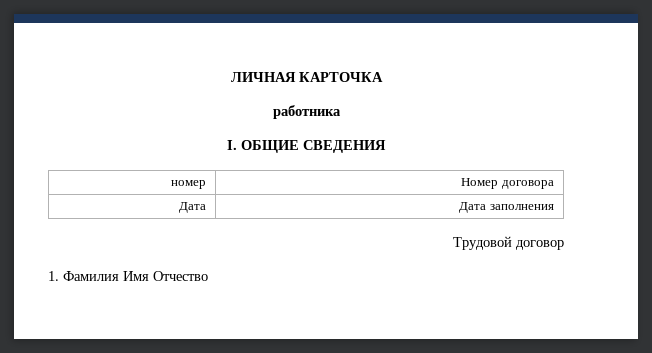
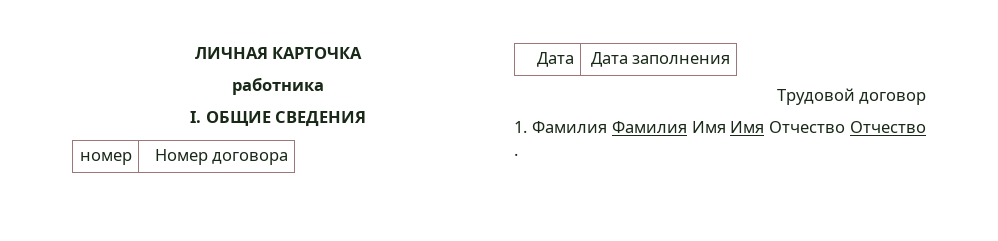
[123,271,208,281] Имя Отчество -> [611,121,926,133] [514,153,518,156] Фамилия Имя Имя Отчество Отчество .

